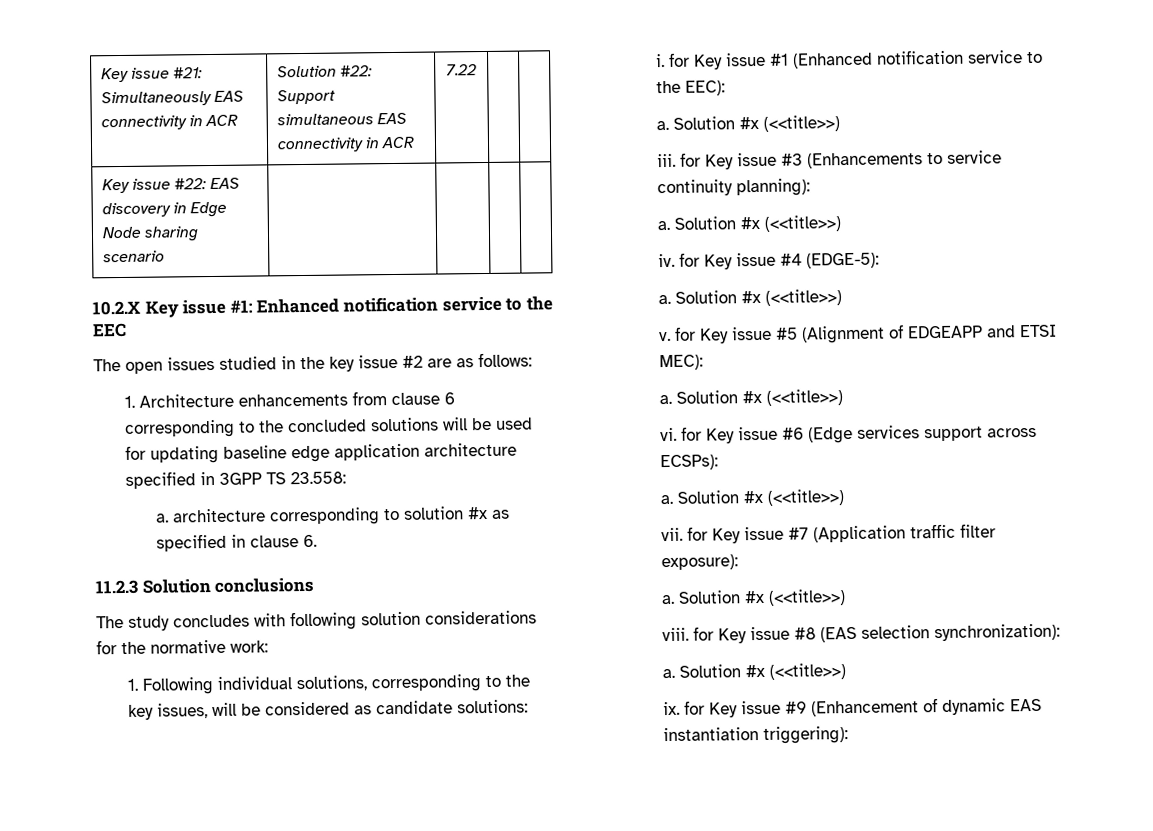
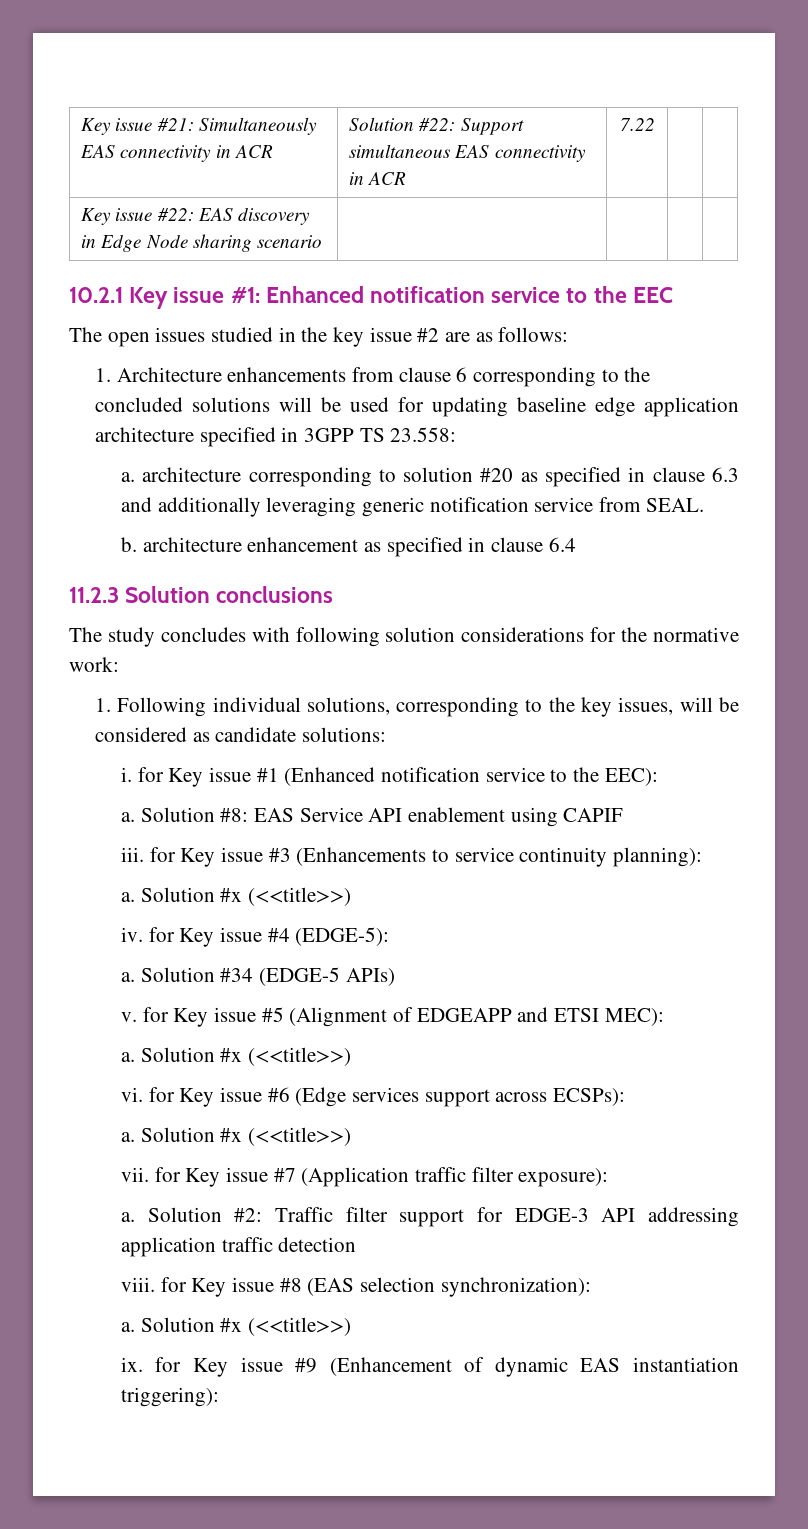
[92,300,141,316] 10.2.X -> [69,287,123,303] 10.2.1
[468,506,511,520] [156,533,318,552] #x as specified in clause 6. -> [480,467,739,487] [120,497,704,517] [120,537,576,557] #20 as specified in clause 6.3 and additionally leveraging generic notification service from SEAL. // b. architecture enhancement as specified in clause 6.4
[739,115,841,132] #x (<<title>>) -> [220,807,624,827] #8: EAS Service API enablement using CAPIF
[741,289,843,306] #x (<<title>>) -> [220,967,395,986] #34 (EDGE-5 APIs)
[744,589,847,606] #x (<<title>>) -> [234,1207,739,1227] [120,1237,357,1257] #2: Traffic filter support for EDGE-3 API addressing application traffic detection

